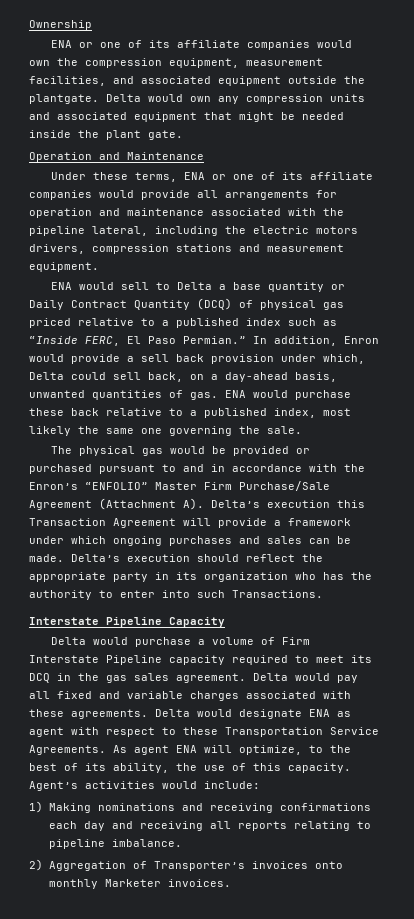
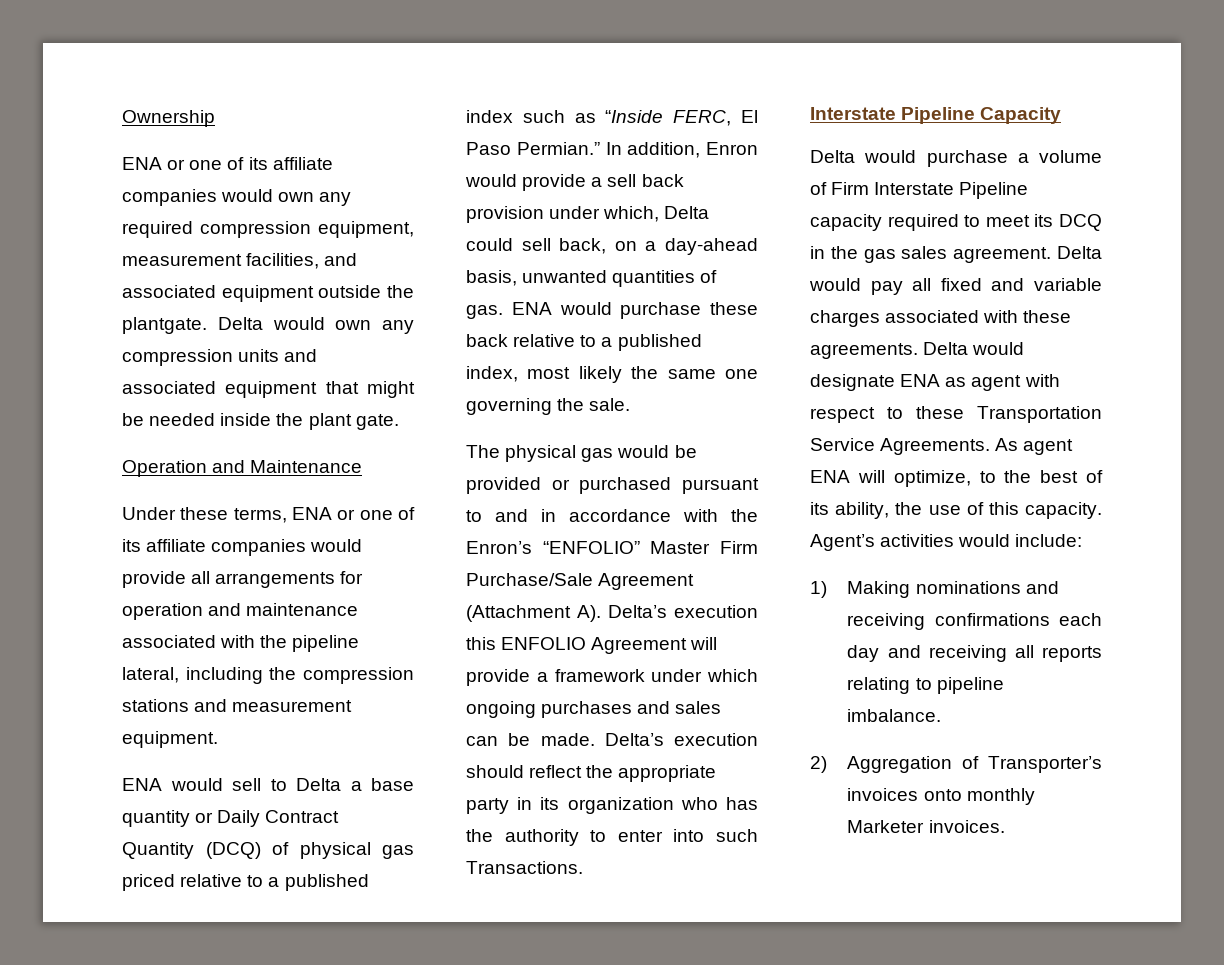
[57,58,78,66] the -> [319,192,352,206] [122,221,193,238] any required
[253,226,358,234] [29,244,85,254] electric motors drivers, -> (297, 673) none
[29,518,106,526] Transaction -> [501,637,587,650] ENFOLIO

